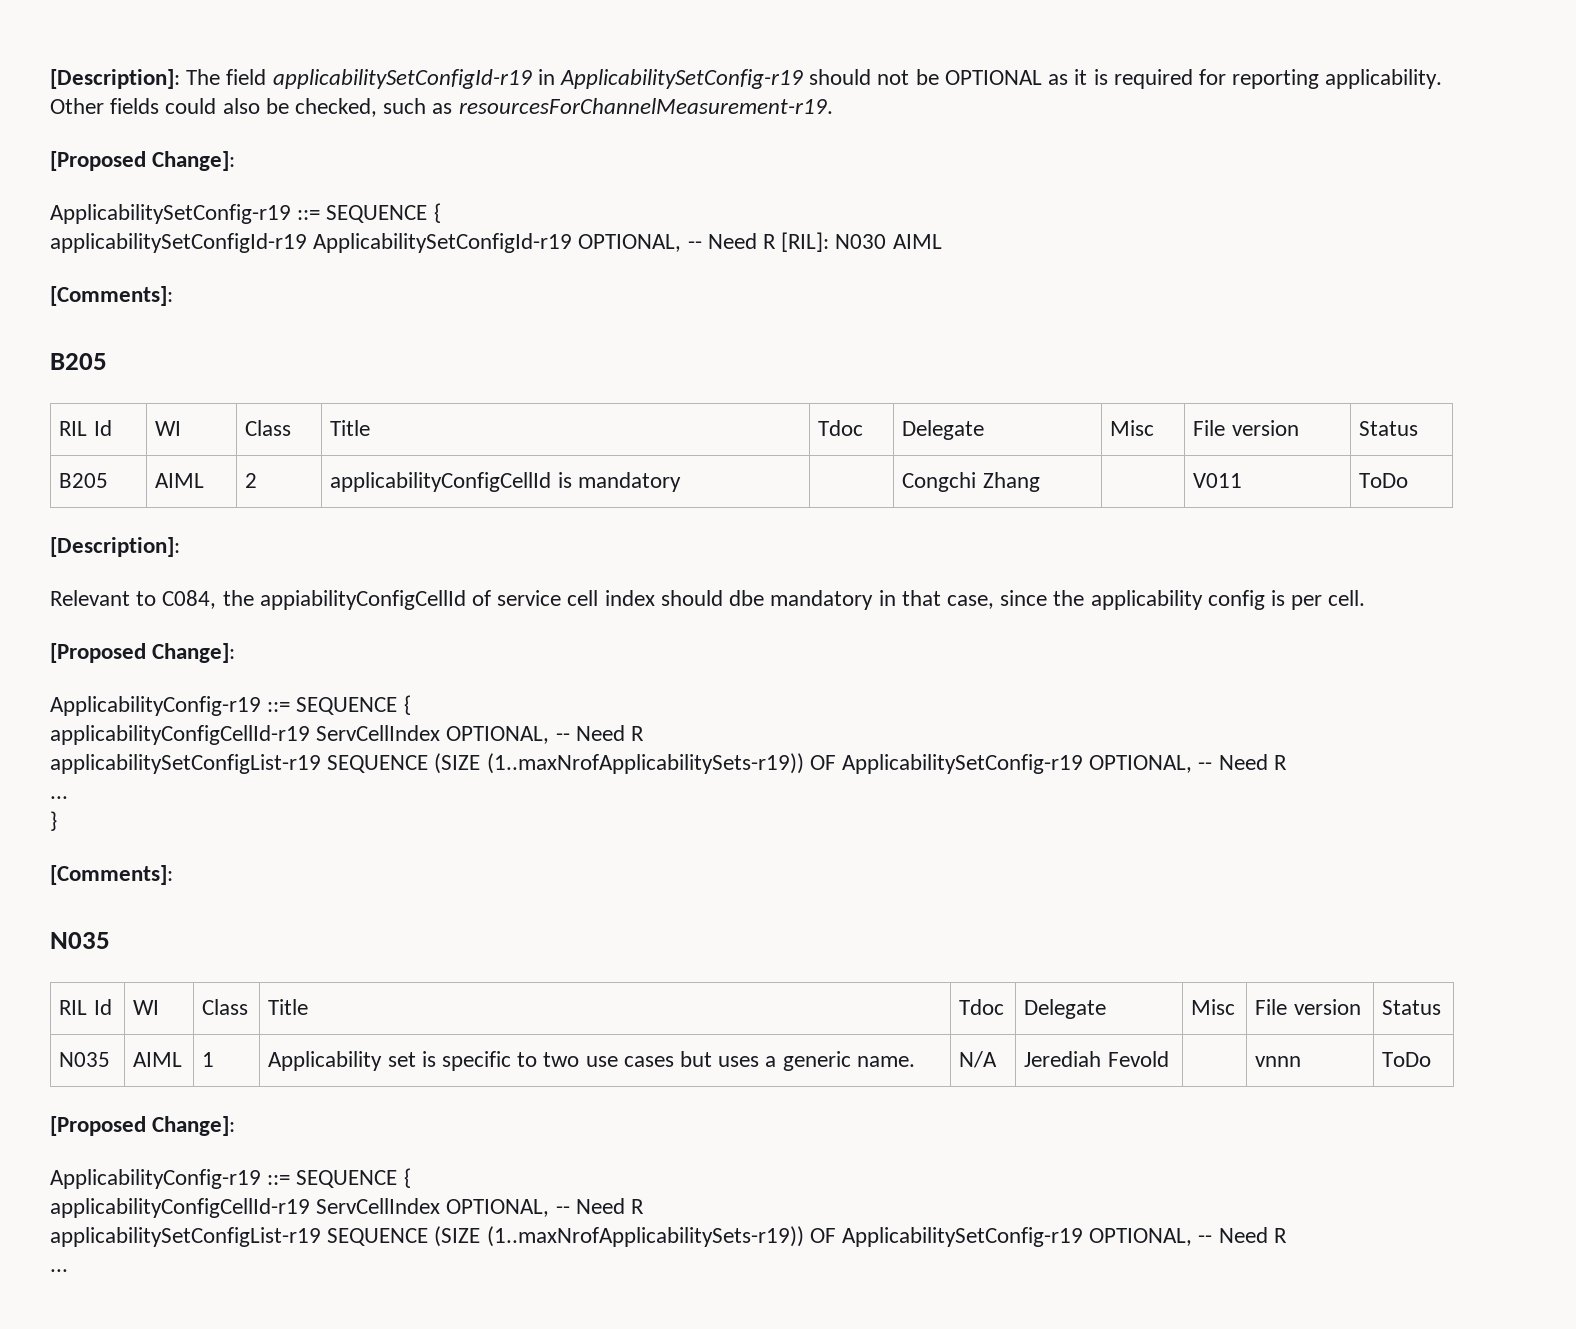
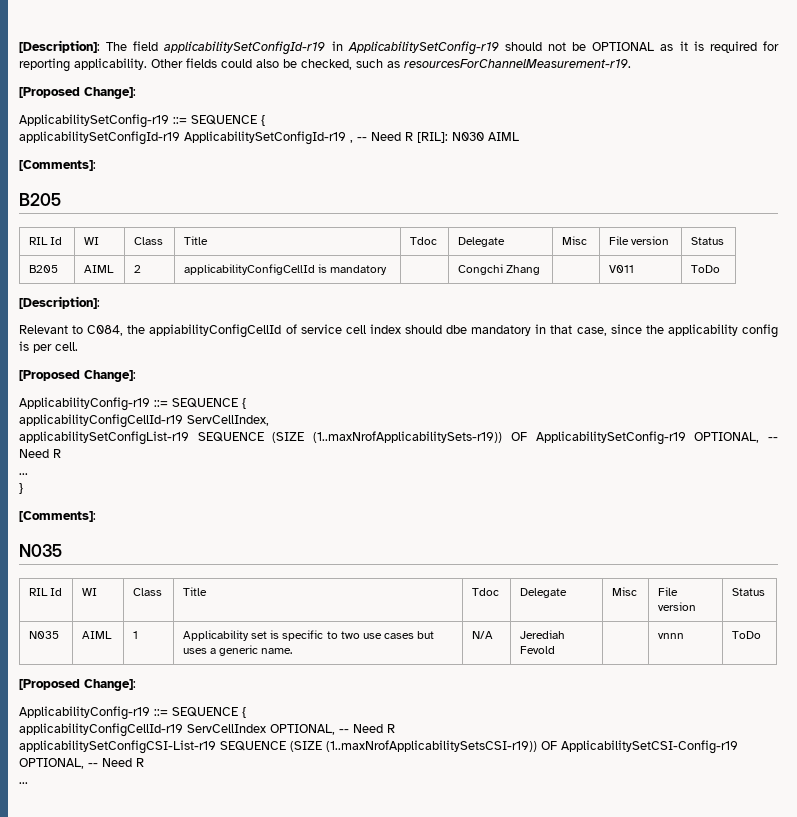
[578,234,682,252] OPTIONAL, -> [350,140,353,143] ,
[316,725,645,744] ServCellIndex OPTIONAL, -- Need R -> [187,415,269,426] ServCellIndex,
[50,1226,1084,1247] applicabilitySetConfigList-r19 SEQUENCE (SIZE (1..maxNrofApplicabilitySets-r19)) OF ApplicabilitySetConfig-r19 -> [19,740,738,754] applicabilitySetConfigCSI-List-r19 SEQUENCE (SIZE (1..maxNrofApplicabilitySetsCSI-r19)) OF ApplicabilitySetCSI-Config-r19

